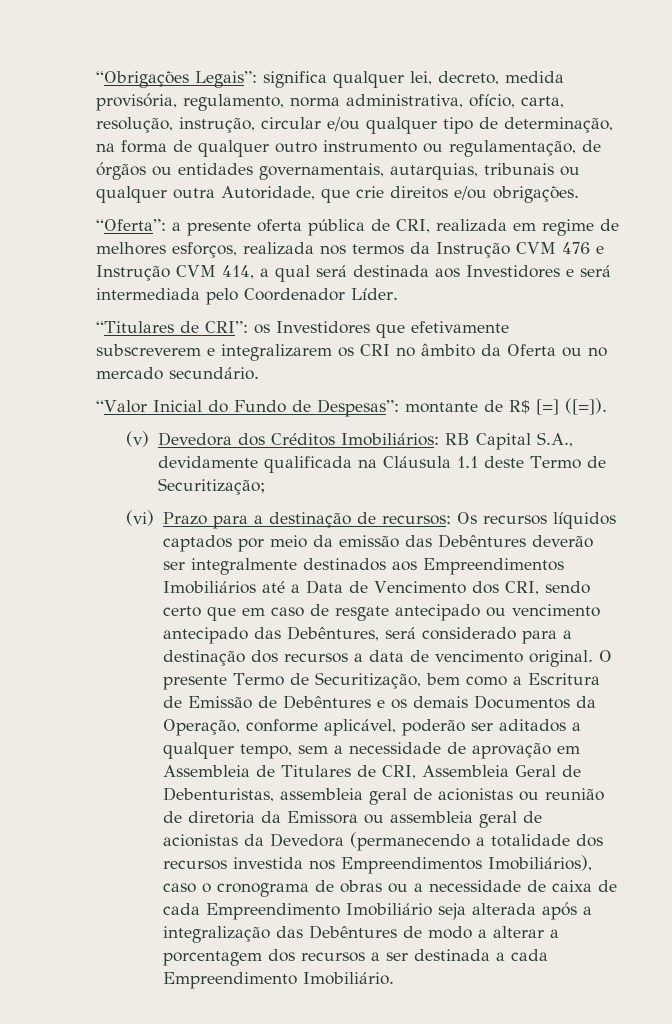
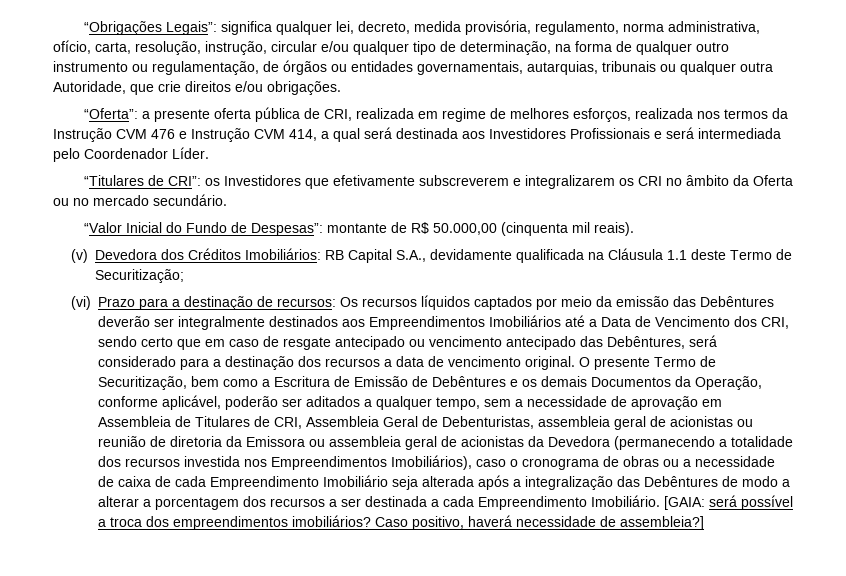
(560, 271) none -> [570,128,650,139] Profissionais
[535,398,607,415] [=] ([=]). -> [432,222,634,236] 50.000,00 (cinquenta mil reais).
(394, 978) none -> [663,495,793,510] [97,515,704,530] [GAIA: será possível a troca dos empreendimentos imobiliários? Caso positivo, haverá necessidade de assembleia?]

